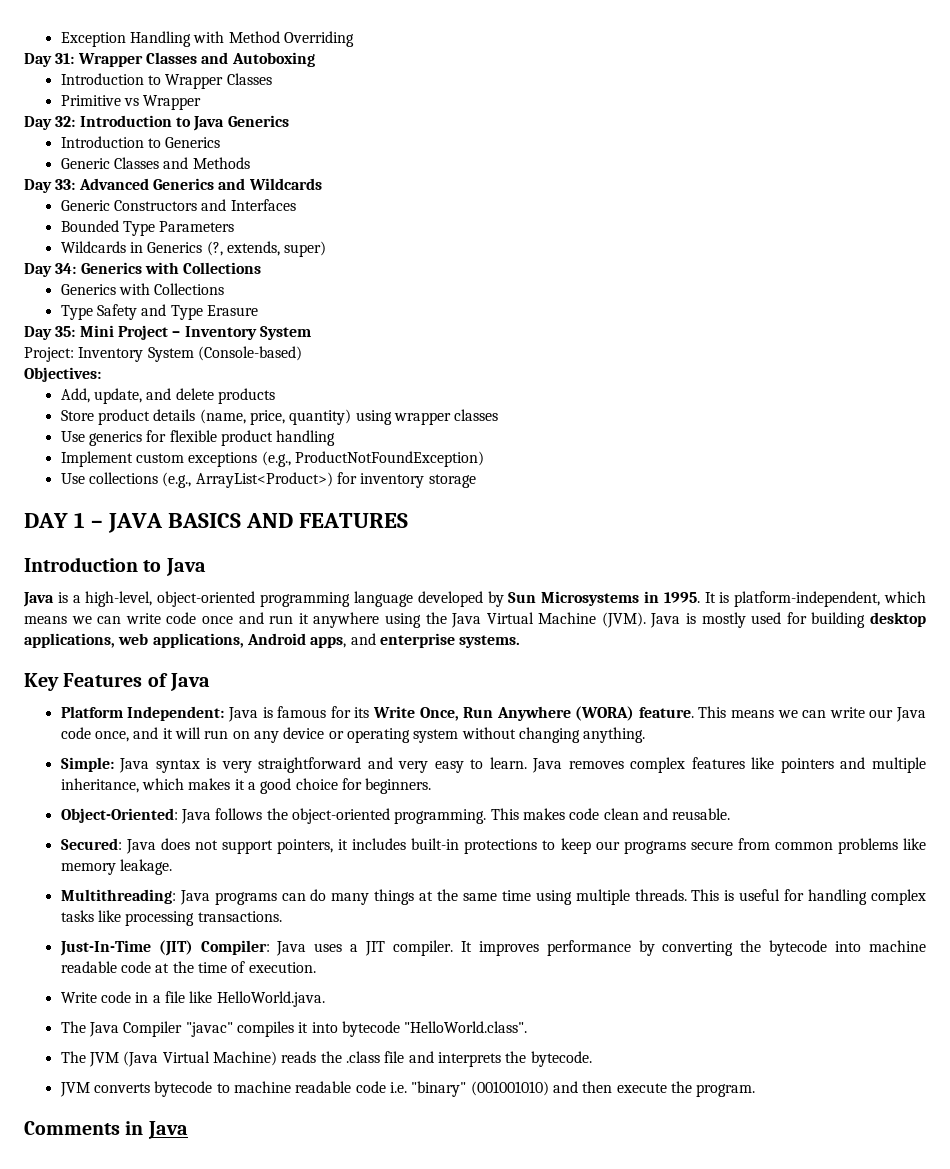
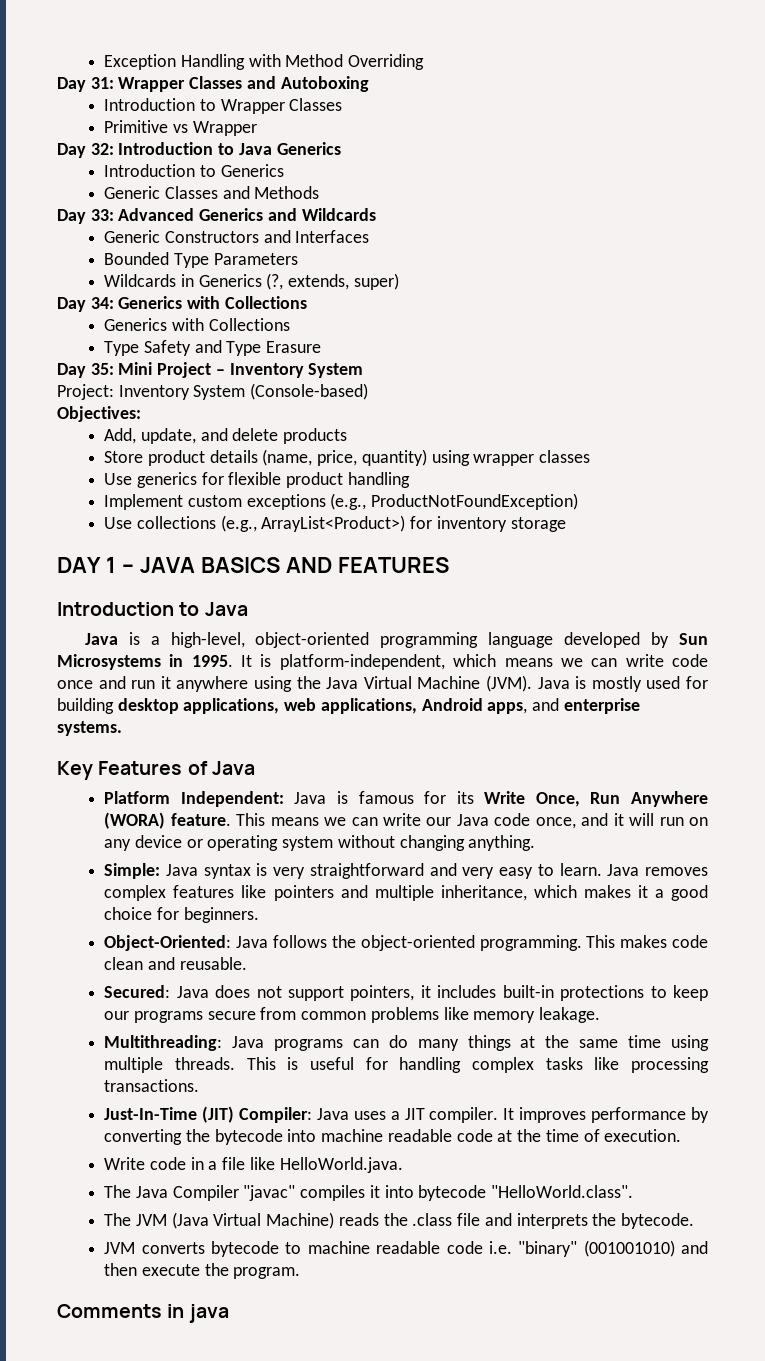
[147,1121,188,1139] Java -> [188,1304,229,1323] java

